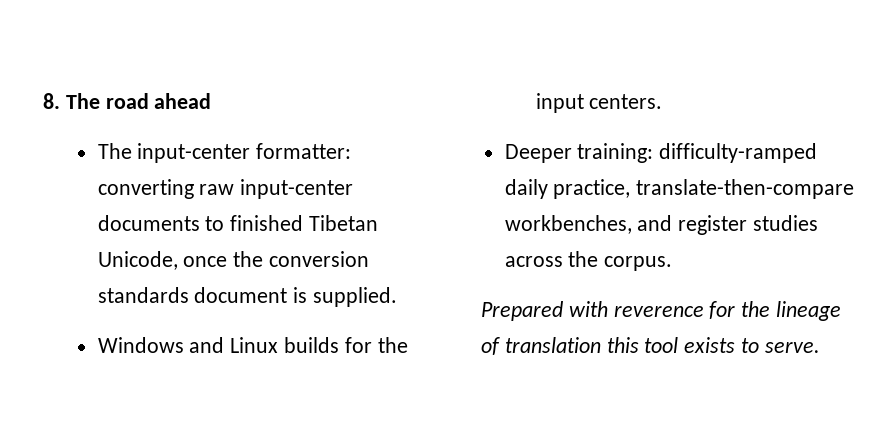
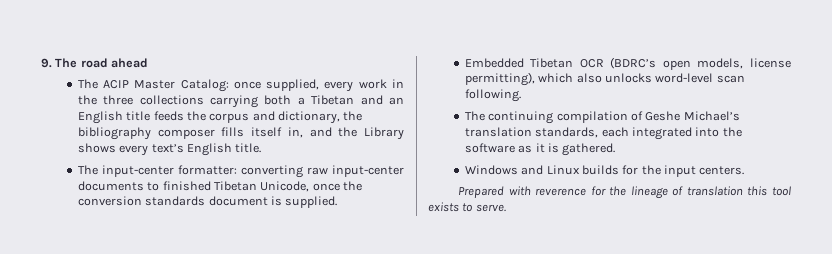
[43,93,60,109] 8. -> [41,58,52,68] 9.
(212, 101) none -> [77,79,404,92] [77,95,404,108] [77,111,363,124] [77,127,405,140] [77,143,262,156] // The ACIP Master Catalog: once supplied, every work in the three collections carrying both a Tibetan and an English title feeds the corpus and dictionary, the bibliography composer fills itself in, and the Library shows every text’s English title.
(398, 297) none -> [464,57,791,70] [464,72,745,86] [464,89,521,102] [464,111,740,124] [464,127,742,140] [464,143,616,156] // Embedded Tibetan OCR (BDRC’s open models, license permitting), which also unlocks word-level scan following. // The continuing compilation of Geshe Michael’s translation standards, each integrated into the software as it is gathered.
[504,143,818,163] [504,179,855,199] [504,215,819,235] [504,251,673,271] // Deeper training: difficulty-ramped daily practice, translate-then-compare workbenches, and register studies across the corpus. -> (745, 170) none

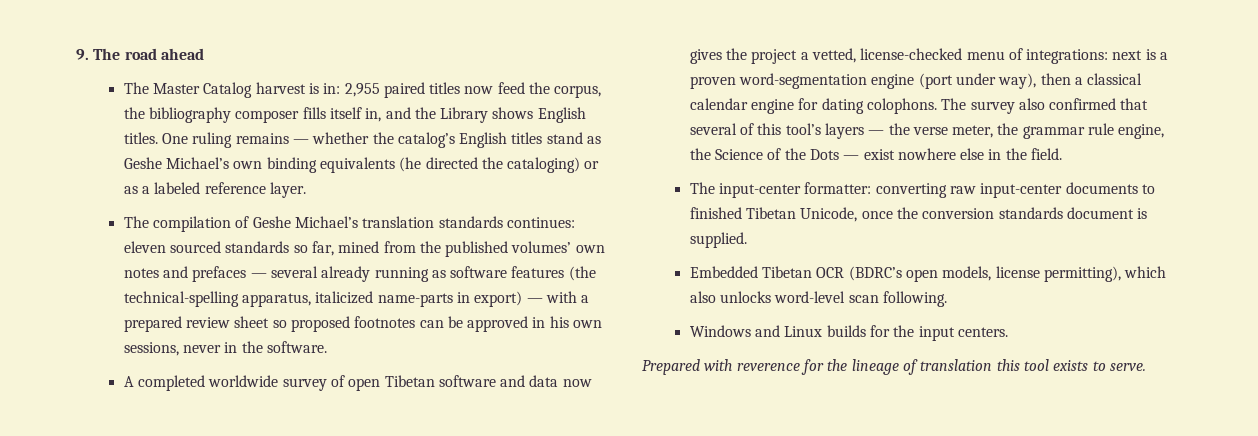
[103,79,404,92] [77,95,404,108] [77,111,341,124] ACIP Master Catalog: once supplied, every work in the three collections carrying both a Tibetan and an English title feeds the corpus and dictionary, -> [152,82,602,98] Master Catalog harvest is in: 2,955 paired titles now feed the corpus,
[119,143,262,156] every text’s English title. -> [537,107,586,123] [123,132,602,148] [123,157,600,173] [123,182,306,198] [123,216,575,232] [123,241,605,257] [123,266,596,282] [123,291,590,307] [123,316,603,332] [123,341,327,356] [123,375,592,391] [689,48,1169,64] [689,73,1143,89] [689,98,1149,114] [689,123,1165,139] [689,148,1063,160] English titles. One ruling remains — whether the catalog’s English titles stand as Geshe Michael’s own binding equivalents (he directed the cataloging) or as a labeled reference layer. // The compilation of Geshe Michael’s translation standards continues: eleven sourced standards so far, mined from the published volumes’ own notes and prefaces — several already running as software features (the technical-spelling apparatus, italicized name-parts in export) — with a prepared review sheet so proposed footnotes can be approved in his own sessions, never in the software. // A completed worldwide survey of open Tibetan software and data now gives the project a vetted, license-checked menu of integrations: next is a proven word-segmentation engine (port under way), then a classical calendar engine for dating colophons. The survey also confirmed that several of this tool’s layers — the verse meter, the grammar rule engine, the Science of the Dots — exist nowhere else in the field.
[464,111,740,124] [464,127,742,140] [464,143,616,156] // The continuing compilation of Geshe Michael’s translation standards, each integrated into the software as it is gathered. -> (947, 299) none

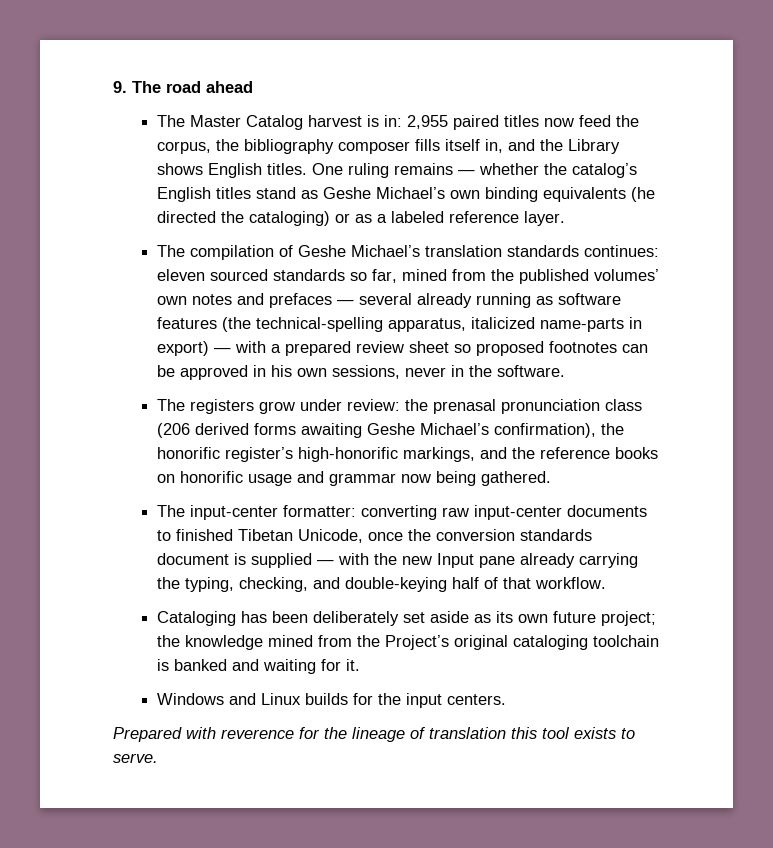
[123,375,592,391] [689,48,1169,64] [689,73,1143,89] [689,98,1149,114] [689,123,1165,139] [689,148,1063,160] A completed worldwide survey of open Tibetan software and data now gives the project a vetted, license-checked menu of integrations: next is a proven word-segmentation engine (port under way), then a classical calendar engine for dating colophons. The survey also confirmed that several of this tool’s layers — the verse meter, the grammar rule engine, the Science of the Dots — exist nowhere else in the field. -> [157,399,643,414] [157,423,625,438] [157,447,659,462] [157,471,552,486] The registers grow under review: the prenasal pronunciation class (206 derived forms awaiting Geshe Michael’s confirmation), the honorific register’s high-honorific markings, and the reference books on honorific usage and grammar now being gathered.
[689,232,747,248] [689,266,1167,282] [689,291,947,307] supplied. // Embedded Tibetan OCR (BDRC’s open models, license permitting), which also unlocks word-level scan following. -> [251,553,639,568] [157,577,607,592] [157,611,657,626] [157,635,660,650] [157,659,361,674] supplied — with the new Input pane already carrying the typing, checking, and double-keying half of that workflow. // Cataloging has been deliberately set aside as its own future project; the knowledge mined from the Project’s original cataloging toolchain is banked and waiting for it.

